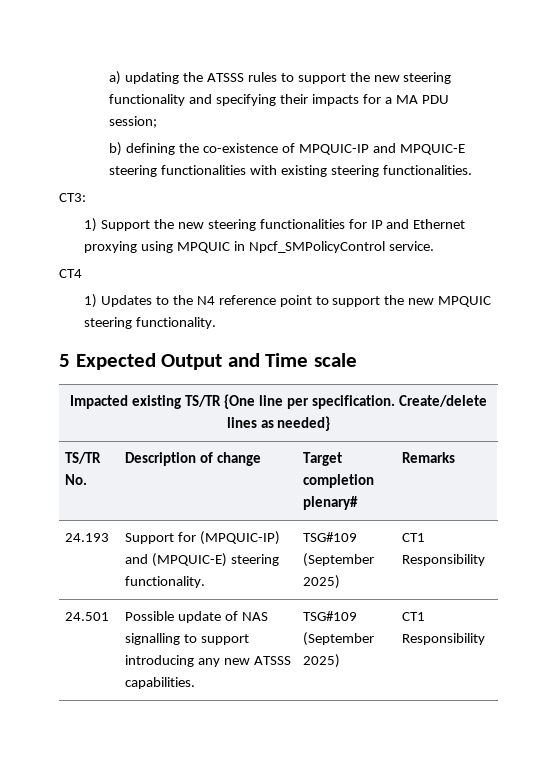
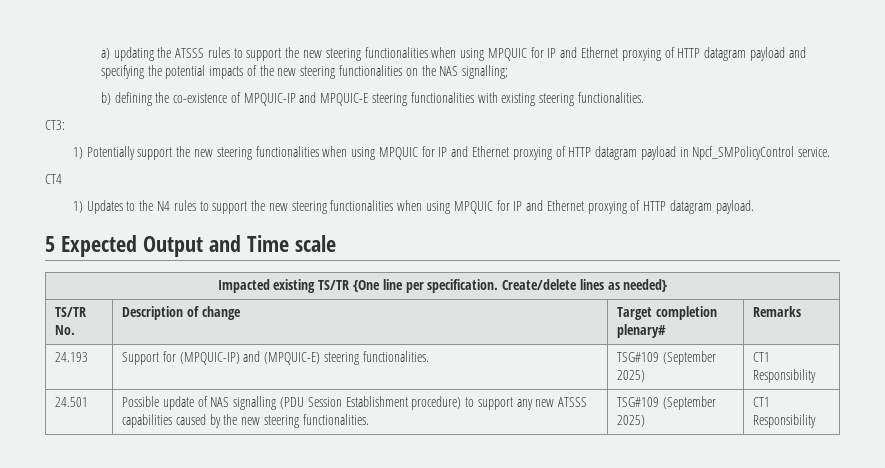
[109,94,449,106] [109,116,158,128] functionality and specifying their impacts for a MA PDU session; -> [364,47,806,61] [100,65,509,79] functionalities when using MPQUIC for IP and Ethernet proxying of HTTP datagram payload and specifying the potential impacts of the new steering functionalities on the NAS signalling;
[101,219,466,231] [84,241,230,253] Support the new steering functionalities for IP and Ethernet proxying using MPQUIC -> [86,146,676,160] Potentially support the new steering functionalities when using MPQUIC for IP and Ethernet proxying of HTTP datagram payload
[218,295,492,307] [84,317,217,329] reference point to support the new MPQUIC steering functionality. -> [173,200,754,214] rules to support the new steering functionalities when using MPQUIC for IP and Ethernet proxying of HTTP datagram payload.
[125,576,206,588] functionality. -> [362,351,429,362] functionalities.
[184,634,250,645] [125,655,195,667] to support introducing -> [279,396,513,410] (PDU Session Establishment procedure) to support
[125,677,196,689] capabilities. -> [122,414,369,428] capabilities caused by the new steering functionalities.

